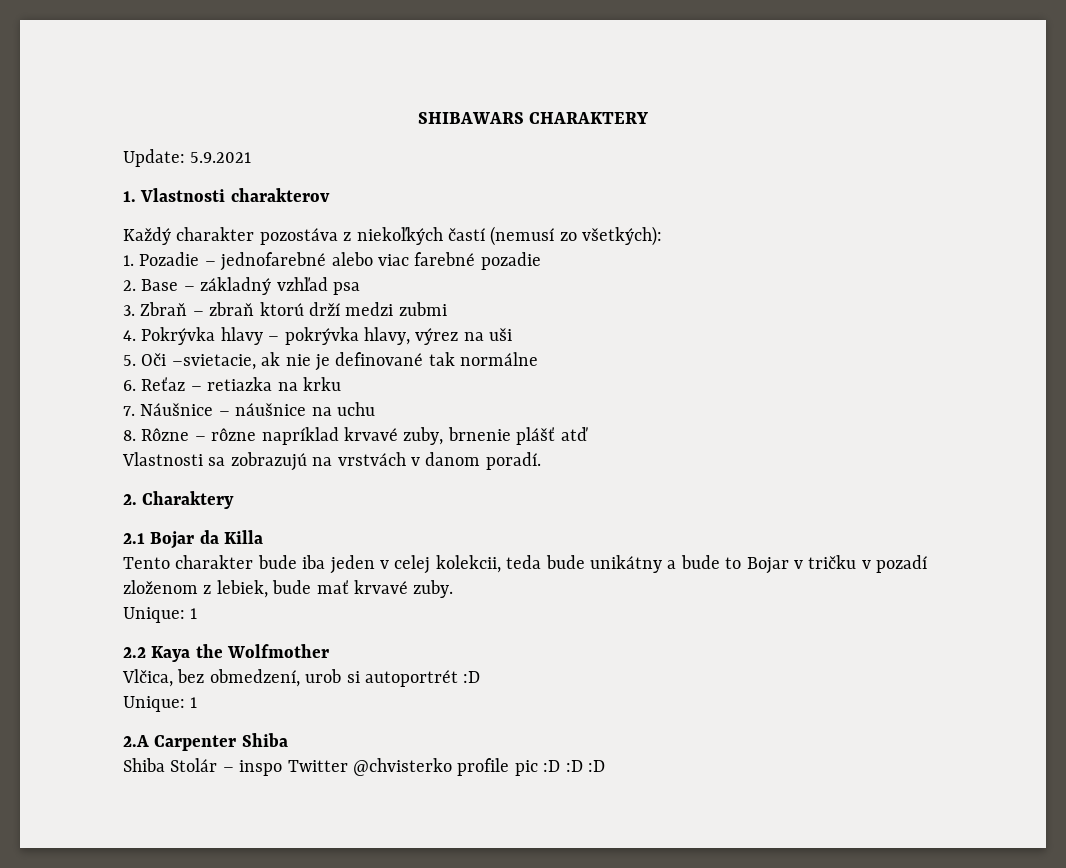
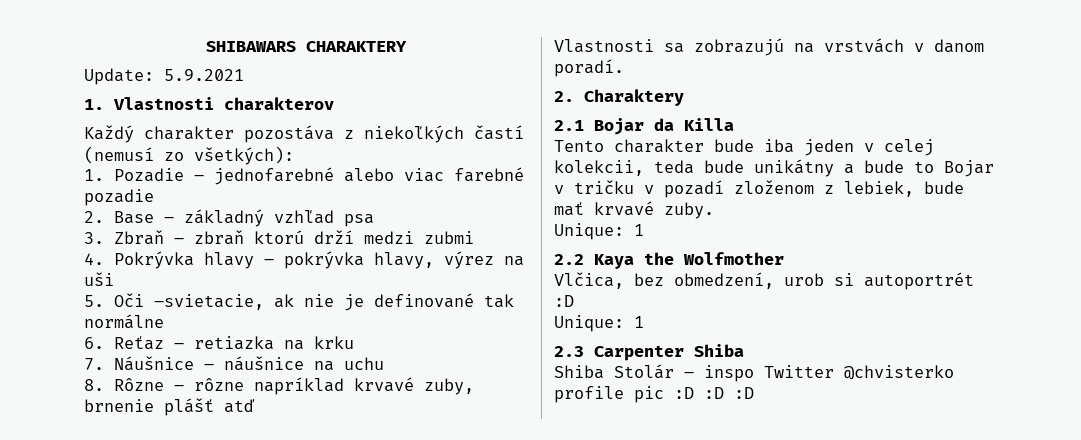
[123,735,149,747] 2.A -> [554,346,584,357] 2.3

